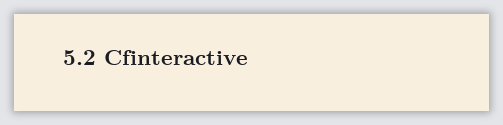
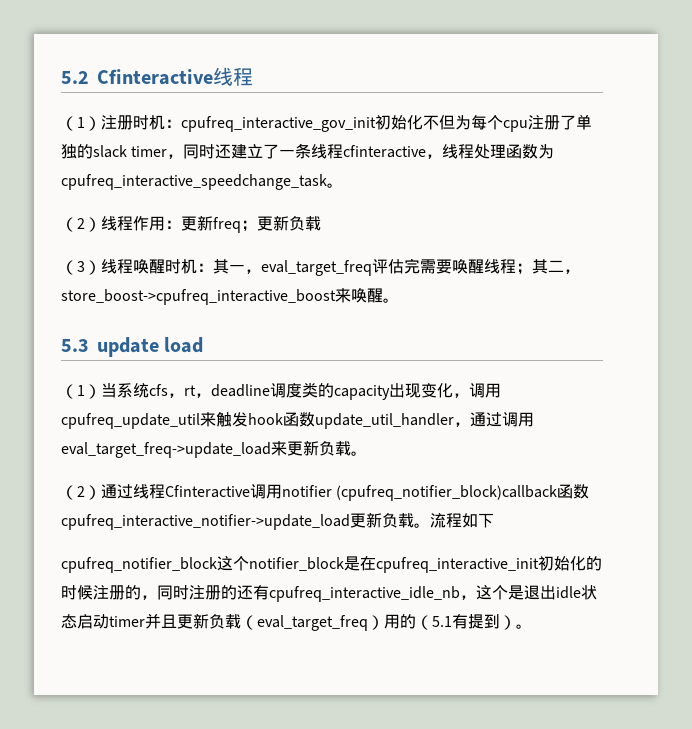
(249, 57) none -> [213,67,253,86] [61,114,592,132] [61,143,555,159] [61,174,343,190] [61,215,321,233] [61,258,580,276] [61,288,399,305] [61,337,204,357] [61,382,501,400] [61,412,534,429] [61,440,367,458] [61,484,590,501] [61,512,494,530] [61,556,602,573] [61,584,597,602] [61,613,532,631] 线程 // （1）注册时机：cpufreq_interactive_gov_init初始化不但为每个cpu注册了单独的slack timer，同时还建立了一条线程cfinteractive，线程处理函数为cpufreq_interactive_speedchange_task。 // （2）线程作用：更新freq；更新负载 // （3）线程唤醒时机：其一，eval_target_freq评估完需要唤醒线程；其二，store_boost->cpufreq_interactive_boost来唤醒。 // 5.3 update load // （1）当系统cfs，rt，deadline调度类的capacity出现变化，调用cpufreq_update_util来触发hook函数update_util_handler，通过调用eval_target_freq->update_load来更新负载。 // （2）通过线程Cfinteractive调用notifier (cpufreq_notifier_block)callback函数cpufreq_interactive_notifier->update_load更新负载。流程如下 // cpufreq_notifier_block这个notifier_block是在cpufreq_interactive_init初始化的时候注册的，同时注册的还有cpufreq_interactive_idle_nb，这个是退出idle状态启动timer并且更新负载（eval_target_freq）用的（5.1有提到）。

